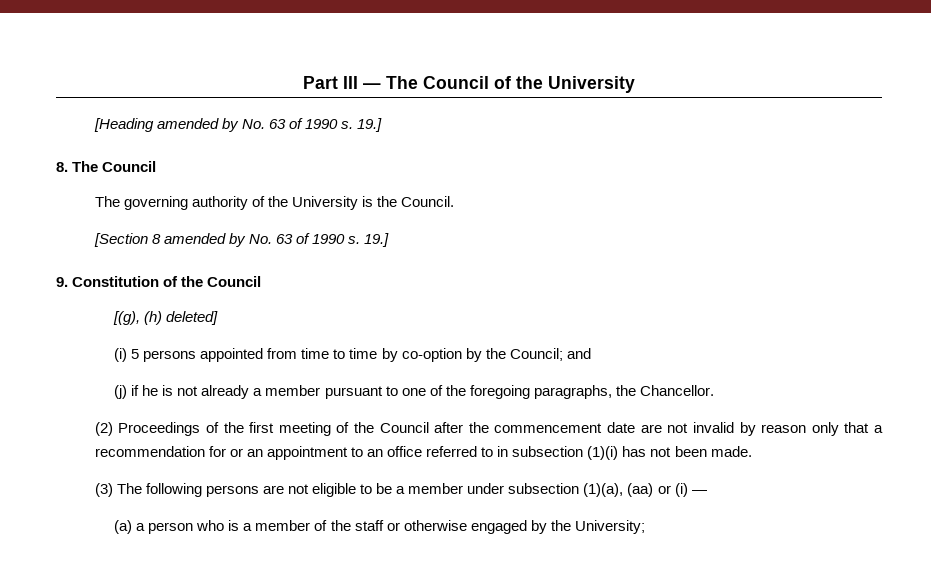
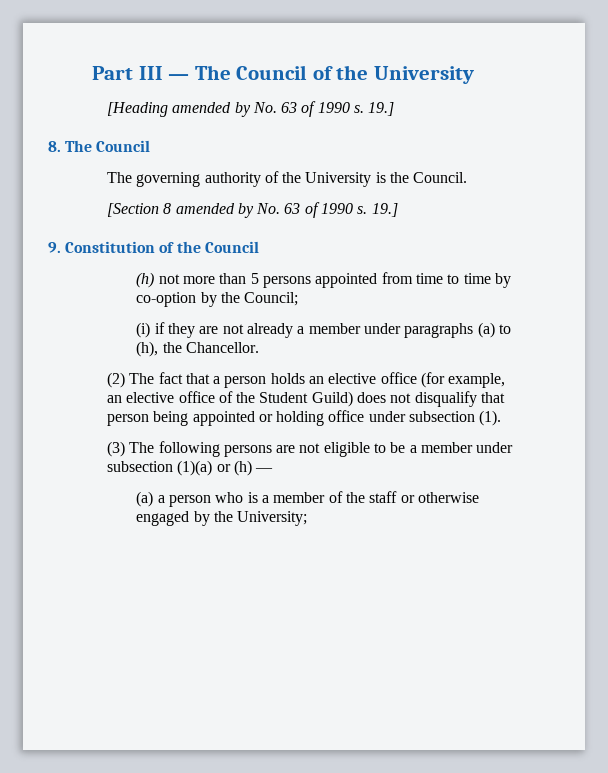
[113,311,219,325] [114,348,128,362] [(g), (h) deleted] // (i) -> [136,272,247,288] (h) not more than
[566,348,591,359] [114,385,714,399] [94,422,883,436] [94,446,752,460] and // (j) if he is not already a member pursuant to one of the foregoing paragraphs, the Chancellor. // (2) Proceedings of the first meeting of the Council after the commencement date are not invalid by reason only that a recommendation for or an appointment to an office referred to in subsection (1)(i) has not been made. -> [136,322,511,338] [136,341,259,357] [106,372,506,388] [106,391,506,407] [106,410,502,426] // (i) if they are not already a member under paragraphs (a) to (h), the Chancellor. // (2) The fact that a person holds an elective office (for example, an elective office of the Student Guild) does not disqualify that person being appointed or holding office under subsection (1).
[583,483,688,497] (1)(a), (aa) or (i) -> [177,460,252,476] (1)(a) or (h)

